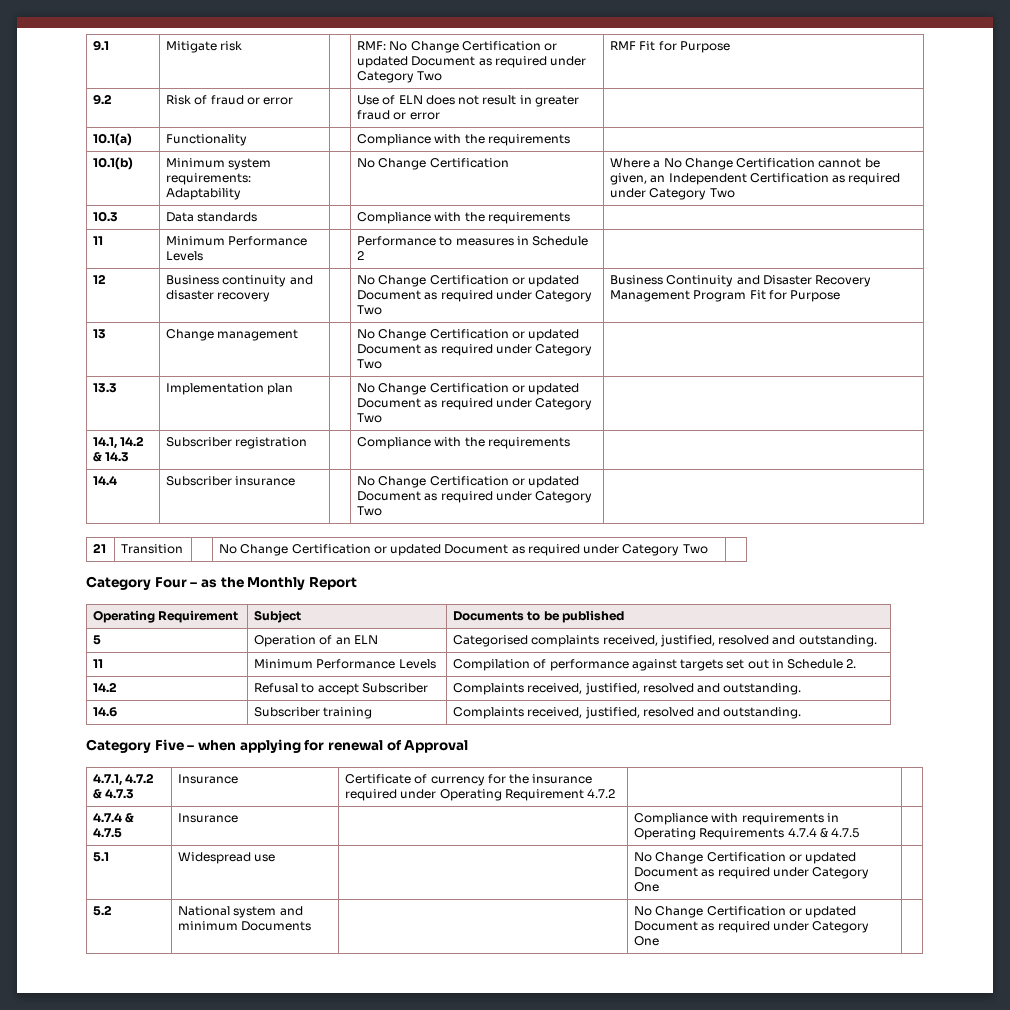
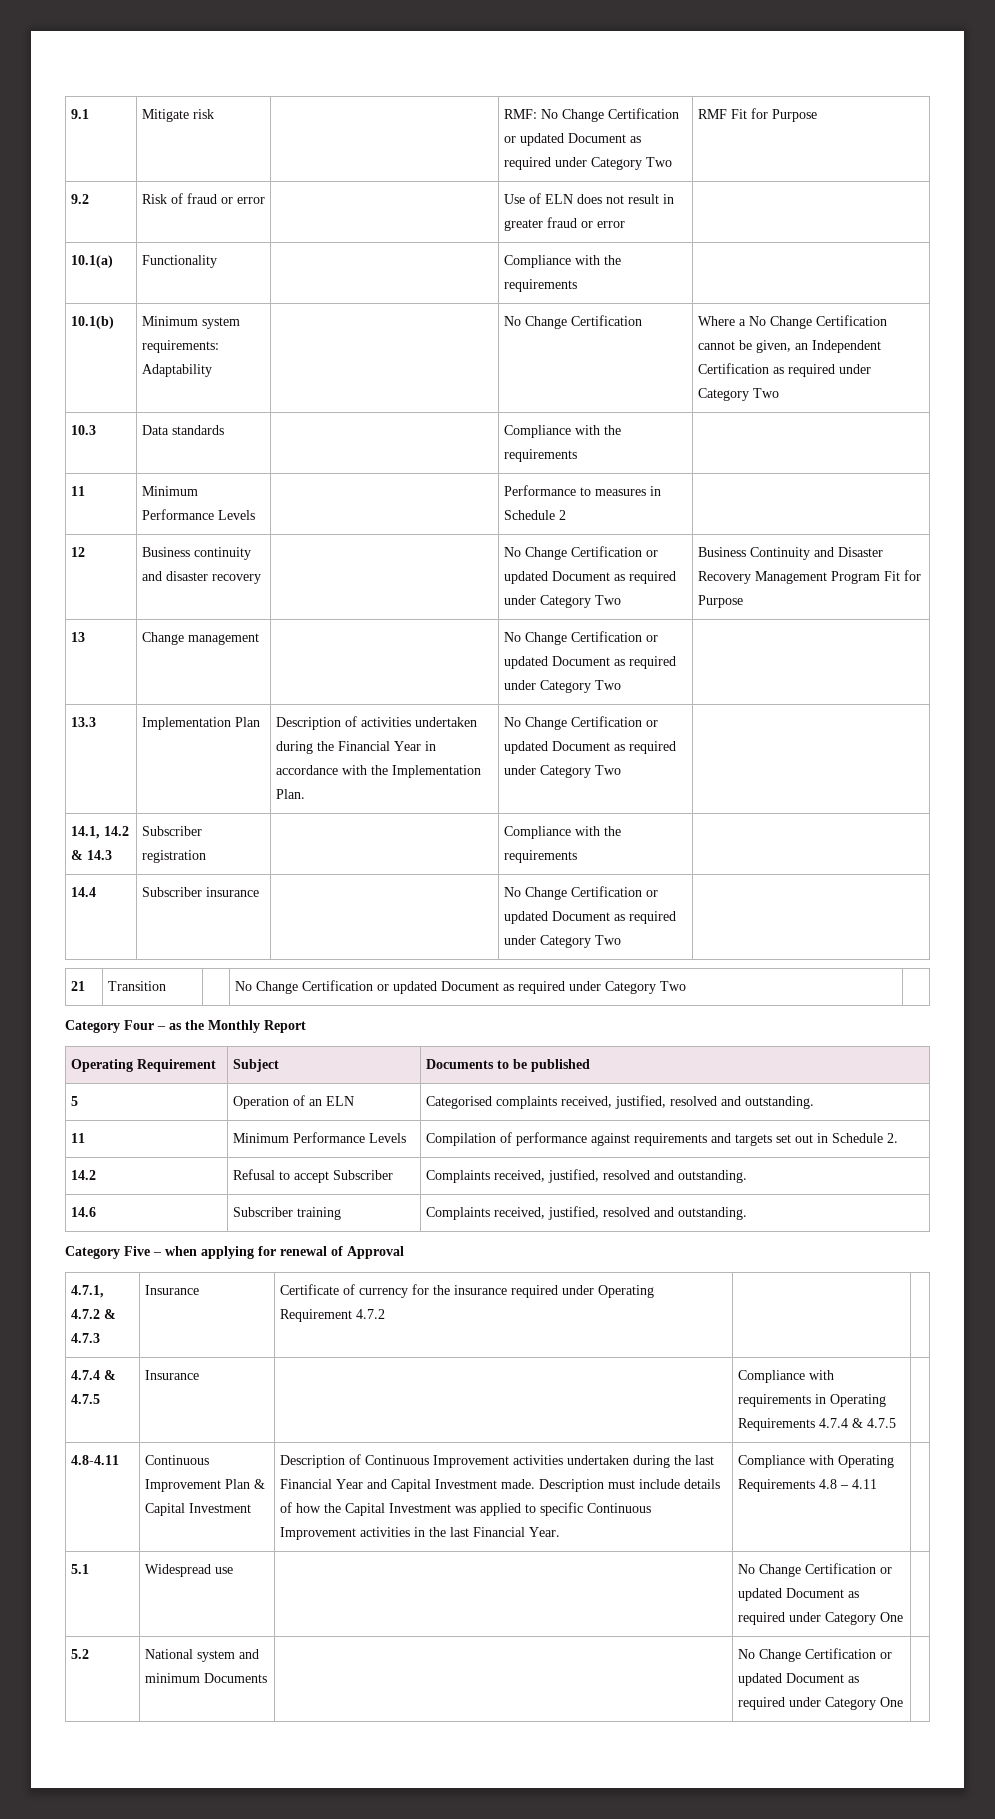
[267,383,294,395] plan | -> [234,717,260,727] [275,716,477,730] [275,741,436,754] [275,765,481,778] [275,789,305,799] Plan | Description of activities undertaken during the Financial Year in accordance with the Implementation Plan.
(677, 665) none -> [633,1133,731,1146] requirements and
(860, 833) none -> [70,1455,119,1465] [144,1455,209,1465] [144,1479,265,1492] [144,1503,251,1516] [279,1454,714,1468] [279,1479,720,1492] [279,1502,651,1516] [279,1527,560,1540] [737,1455,894,1468] [737,1479,877,1492] // 4.8-4.11 | Continuous Improvement Plan & Capital Investment | Description of Continuous Improvement activities undertaken during the last Financial Year and Capital Investment made. Description must include details of how the Capital Investment was applied to specific Continuous Improvement activities in the last Financial Year. | Compliance with Operating Requirements 4.8 – 4.11 |

